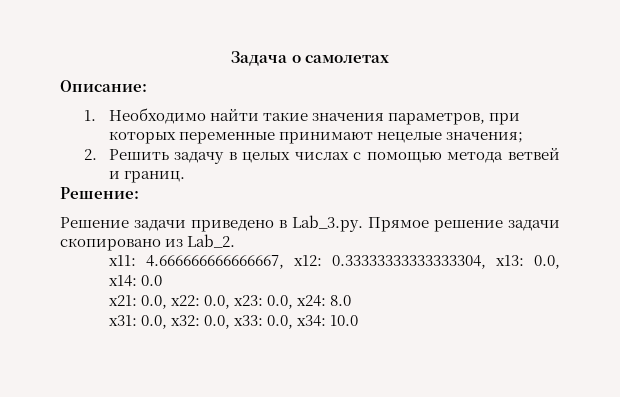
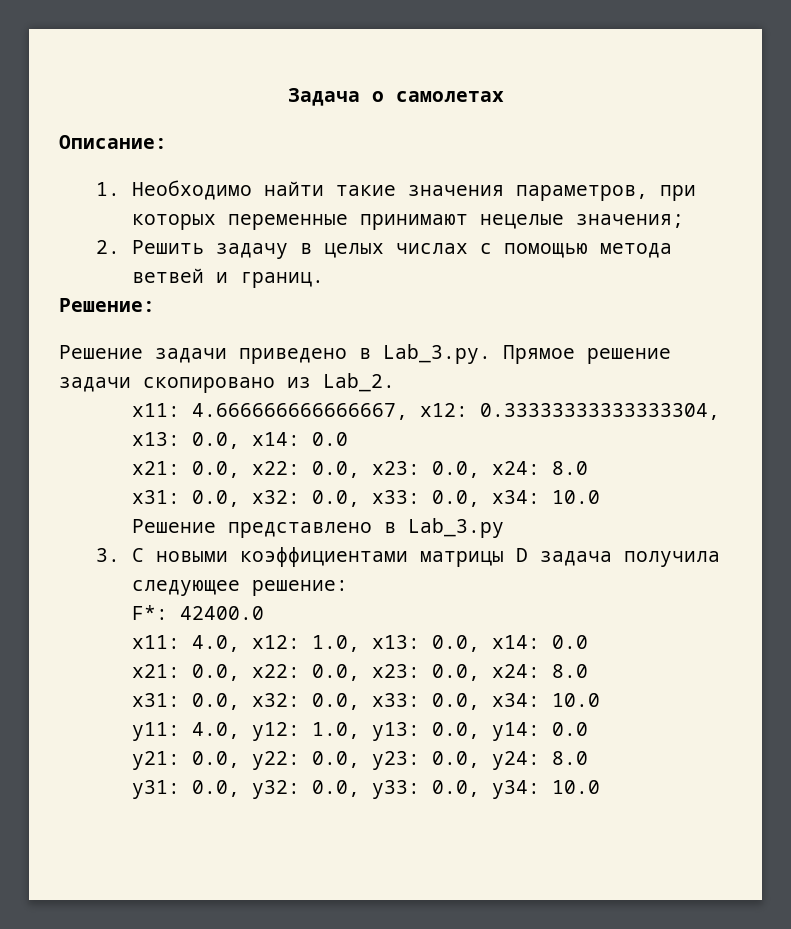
(359, 320) none -> [132,518,505,538] [95,547,721,567] [132,580,349,596] [132,605,265,620] [132,635,589,652] [132,664,589,681] [132,693,601,710] [132,722,589,741] [132,751,589,770] [132,780,601,799] // Решение представлено в Lab_3.py // 3. С новыми коэффициентами матрицы D задача получила следующее решение: // F*: 42400.0 // x11: 4.0, x12: 1.0, x13: 0.0, x14: 0.0 // x21: 0.0, x22: 0.0, x23: 0.0, x24: 8.0 // x31: 0.0, x32: 0.0, x33: 0.0, x34: 10.0 // y11: 4.0, y12: 1.0, y13: 0.0, y14: 0.0 // y21: 0.0, y22: 0.0, y23: 0.0, y24: 8.0 // y31: 0.0, y32: 0.0, y33: 0.0, y34: 10.0

